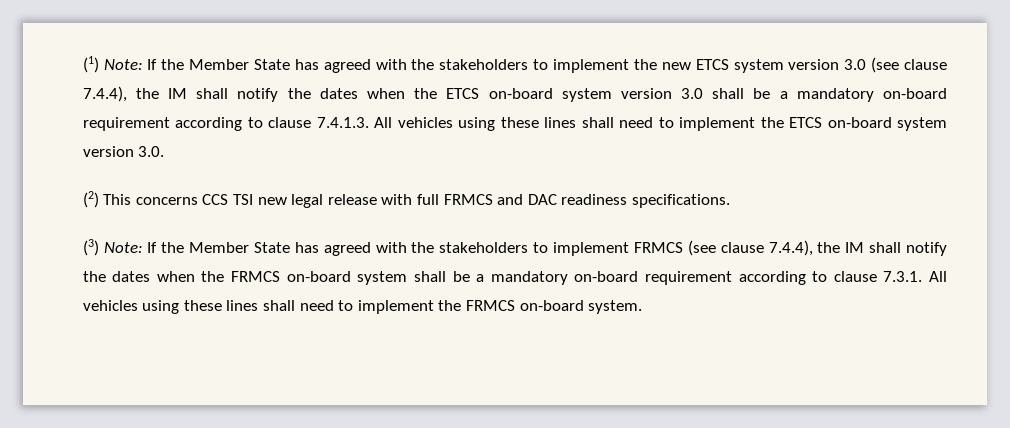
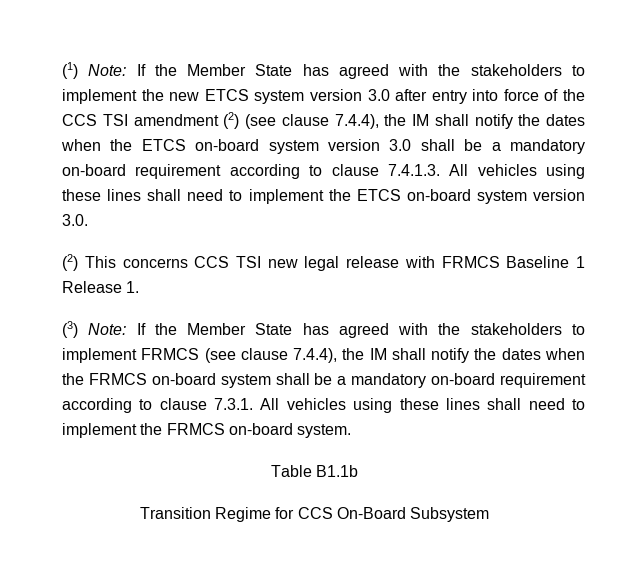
(867, 64) none -> [395,89,585,104] [62,112,240,129] after entry into force of the CCS TSI amendment (2)
[416,194,730,208] full FRMCS and DAC readiness specifications. -> [441,256,585,268] [62,281,140,293] FRMCS Baseline 1 Release 1.
(643, 307) none -> [270,465,359,477] [139,507,490,522] // Table B1.1b // Transition Regime for CCS On-Board Subsystem

